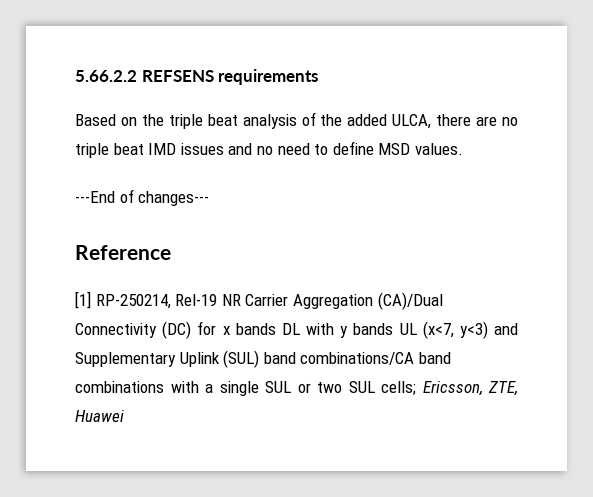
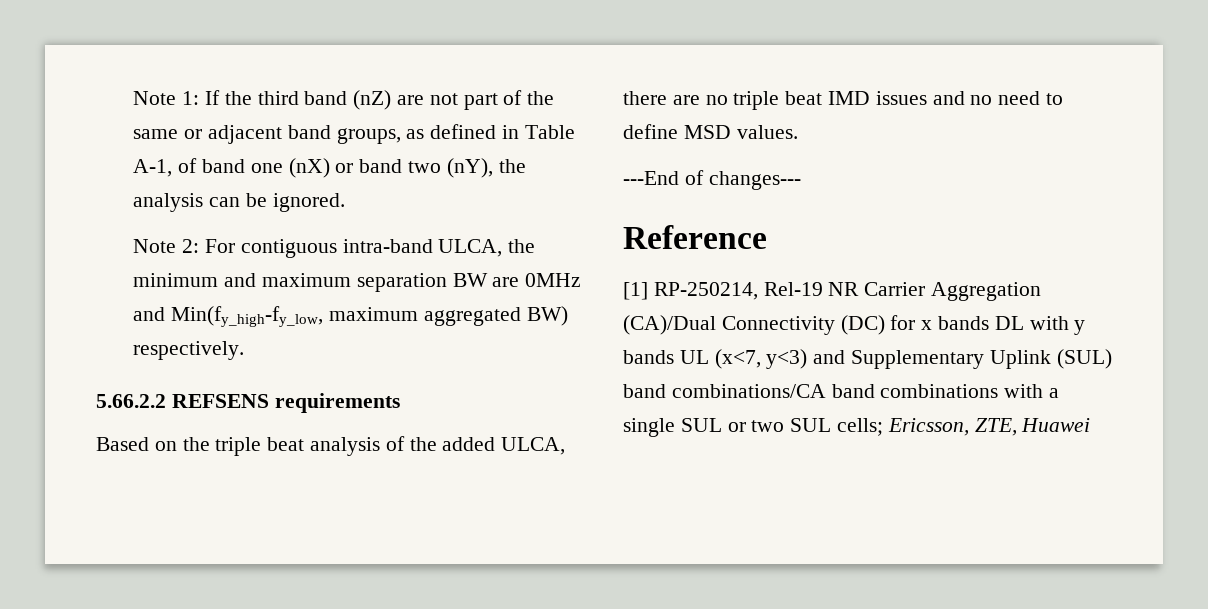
(75, 76) none -> [133,90,555,110] [133,124,575,144] [133,158,526,178] [133,193,345,212] [133,239,536,258] [133,273,582,292] [133,306,568,327] [133,341,245,360] Note 1: If the third band (nZ) are not part of the same or adjacent band groups, as defined in Table A-1, of band one (nX) or band two (nY), the analysis can be ignored. // Note 2: For contiguous intra-band ULCA, the minimum and maximum separation BW are 0MHz and Min(fy_high-fy_low, maximum aggregated BW) respectively. //

